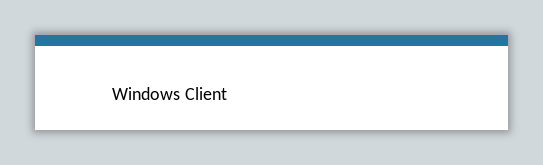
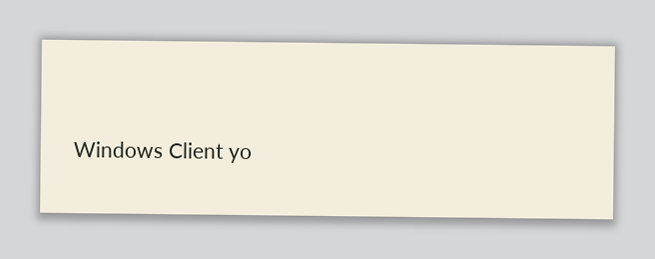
(227, 93) none -> [228,147,253,164] yo

